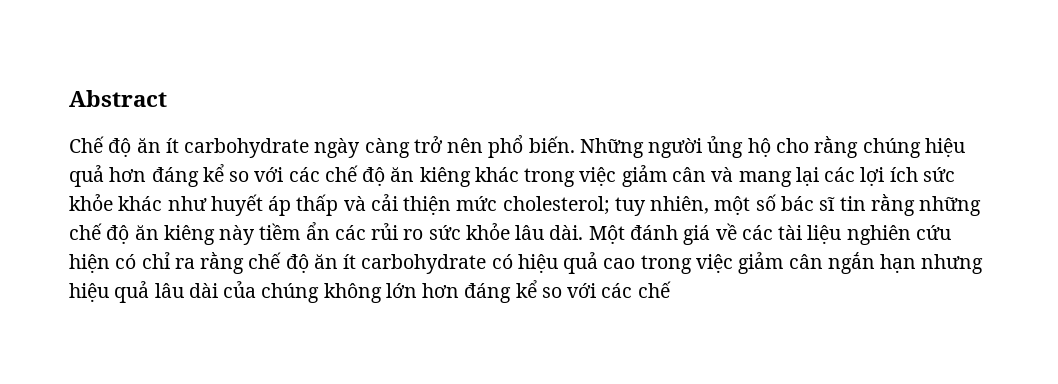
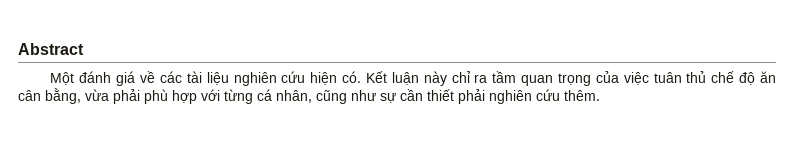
[69,135,965,158] [69,164,955,187] [69,194,982,216] [69,222,584,245] Chế độ ăn ít carbohydrate ngày càng trở nên phổ biến. Những người ủng hộ cho rằng chúng hiệu quả hơn đáng kể so với các chế độ ăn kiêng khác trong việc giảm cân và mang lại các lợi ích sức khỏe khác như huyết áp thấp và cải thiện mức cholesterol; tuy nhiên, một số bác sĩ tin rằng những chế độ ăn kiêng này tiềm ẩn các rủi ro sức khỏe lâu dài. -> (84, 49) none
[115,252,984,274] [69,280,671,303] có chỉ ra rằng chế độ ăn ít carbohydrate có hiệu quả cao trong việc giảm cân ngắn hạn nhưng hiệu quả lâu dài của chúng không lớn hơn đáng kể so với các chế -> [342,71,776,86] [18,88,600,104] có. Kết luận này chỉ ra tầm quan trọng của việc tuân thủ chế độ ăn cân bằng, vừa phải phù hợp với từng cá nhân, cũng như sự cần thiết phải nghiên cứu thêm.

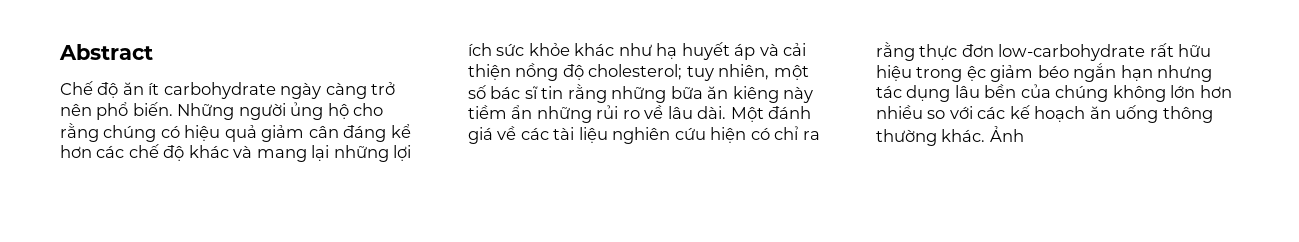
(84, 49) none -> [60,81,396,99] [60,102,384,120] [60,123,411,142] [60,144,412,162] [468,42,807,60] [468,63,809,81] [468,84,814,103] [468,105,727,123] Chế độ ăn ít carbohydrate ngày càng trở nên phổ biến. Những người ủng hộ cho rằng chúng có hiệu quả giảm cân đáng kể hơn các chế độ khác và mang lại những lợi ích sức khỏe khác như hạ huyết áp và cải thiện nồng độ cholesterol; tuy nhiên, một số bác sĩ tin rằng những bữa ăn kiêng này tiềm ẩn những rủi ro về lâu dài.
[342,71,776,86] [18,88,600,104] có. Kết luận này chỉ ra tầm quan trọng của việc tuân thủ chế độ ăn cân bằng, vừa phải phù hợp với từng cá nhân, cũng như sự cần thiết phải nghiên cứu thêm. -> [750,126,820,140] [876,42,1212,61] [876,63,1213,82] [876,84,1232,102] [876,105,1213,123] [876,126,1024,146] có chỉ ra rằng thực đơn low-carbohydrate rất hữu hiệu trong ệc giảm béo ngắn hạn nhưng tác dụng lâu bền của chúng không lớn hơn nhiều so với các kế hoạch ăn uống thông thường khác. Ảnh

